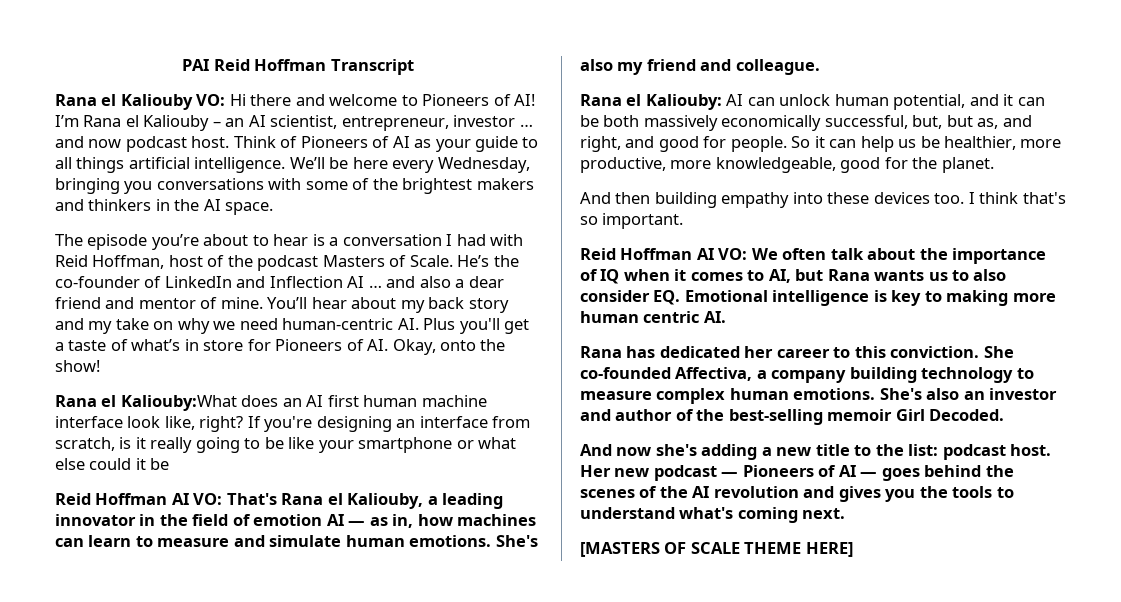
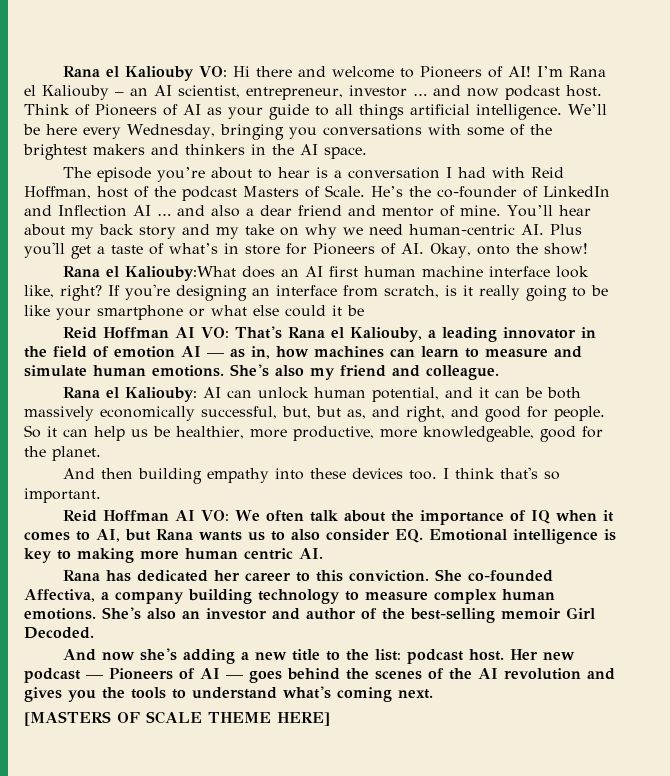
[182,59,414,75] PAI Reid Hoffman Transcript // -> (63, 71) none

